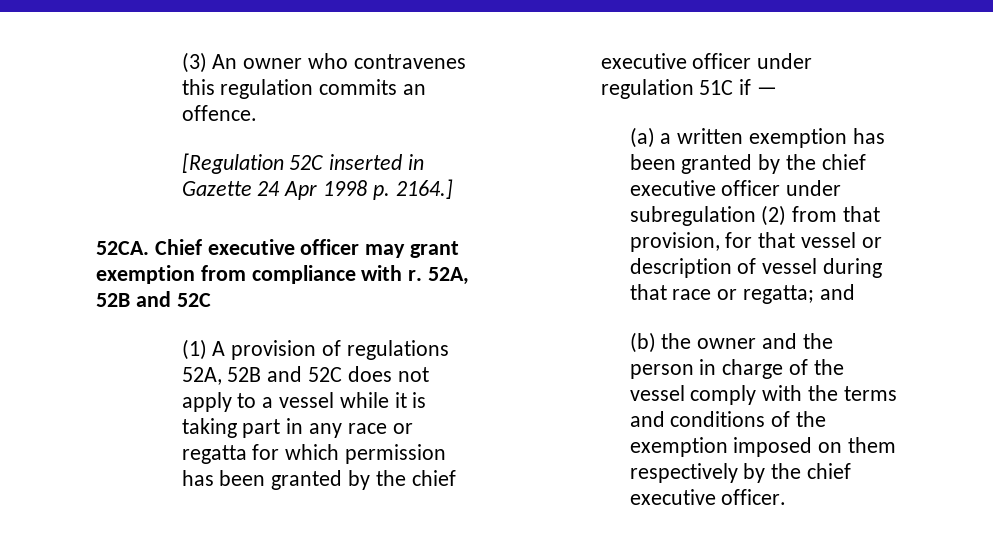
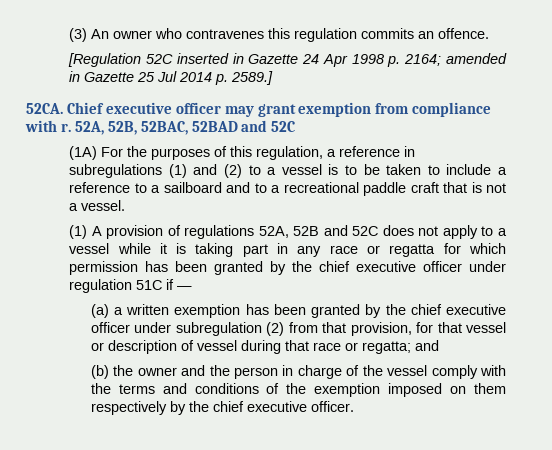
[395,179,453,199] 2164.] -> [404,53,507,66] [69,71,274,85] 2164; amended in Gazette 25 Jul 2014 p. 2589.]
[96,291,211,307] 52B and 52C -> [107,120,296,135] [69,146,416,160] [69,164,508,178] [69,182,507,196] [69,200,126,211] 52B, 52BAC, 52BAD and 52C // (1A) For the purposes of this regulation, a reference in subregulations (1) and (2) to a vessel is to be taken to include a reference to a sailboard and to a recreational paddle craft that is not a vessel.

